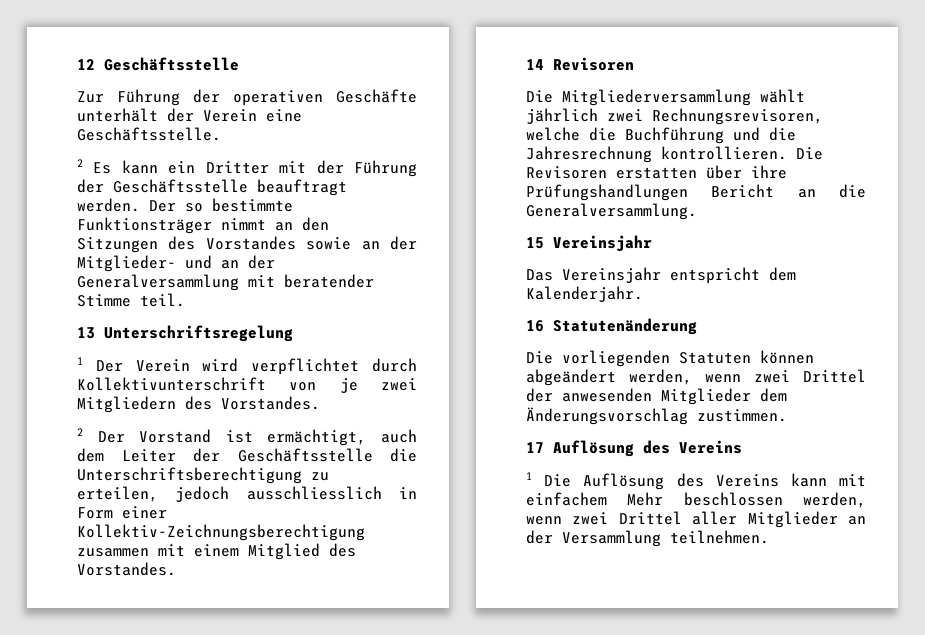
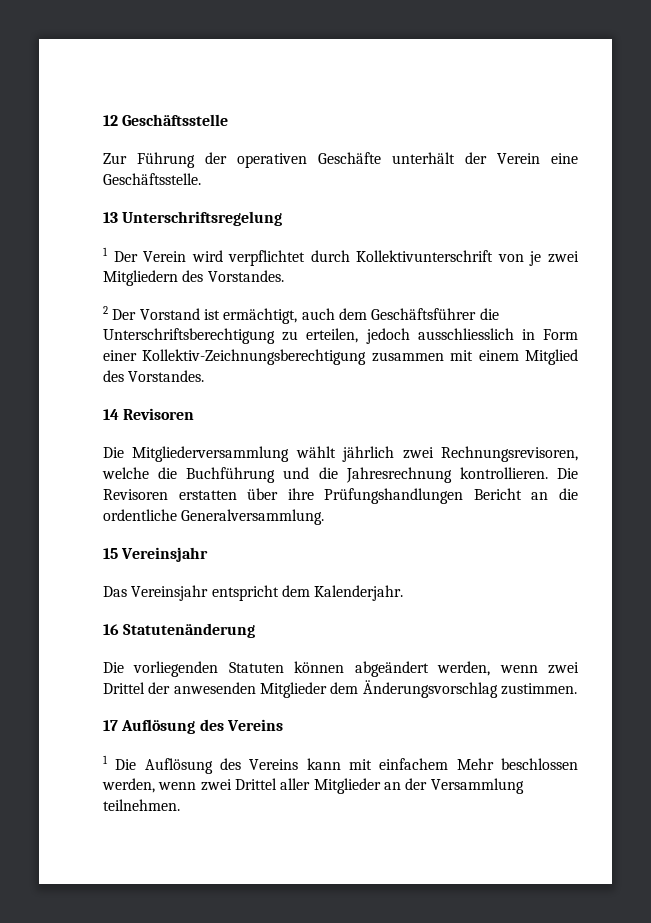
[77,159,417,177] [77,179,347,196] [77,198,293,212] [77,217,329,234] [77,236,417,253] [77,255,275,272] [77,274,374,291] [77,293,185,307] // 2 Es kann ein Dritter mit der Führung der Geschäftsstelle beauftragt werden. Der so bestimmte Funktionsträger nimmt an den Sitzungen des Vorstandes sowie an der Mitglieder- und an der Generalversammlung mit beratender Stimme teil. -> (201, 179) none
[121,448,373,462] Leiter der Geschäftsstelle -> [371,308,477,320] Geschäftsführer
(866, 191) none -> [103,509,177,521] ordentliche

